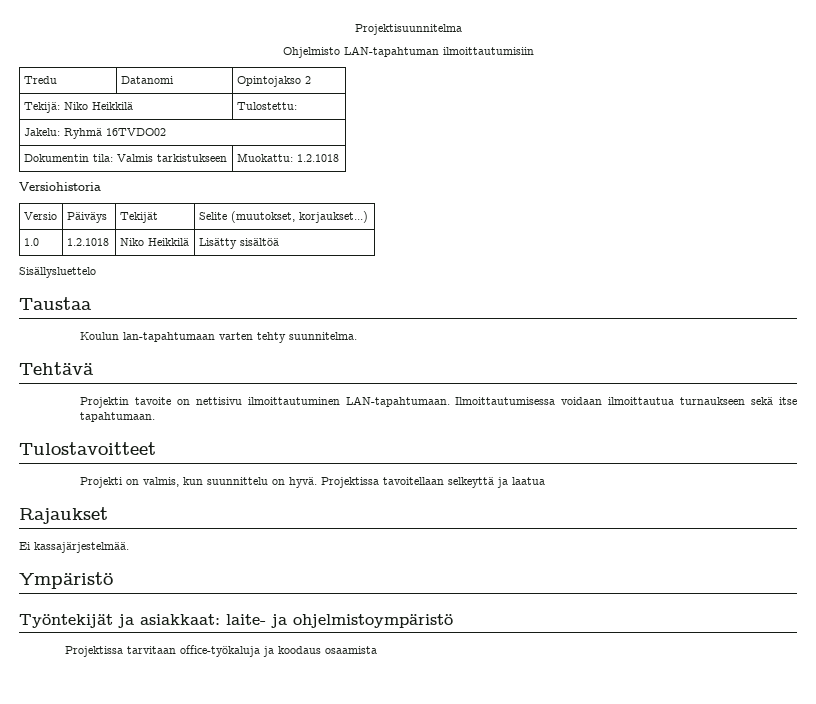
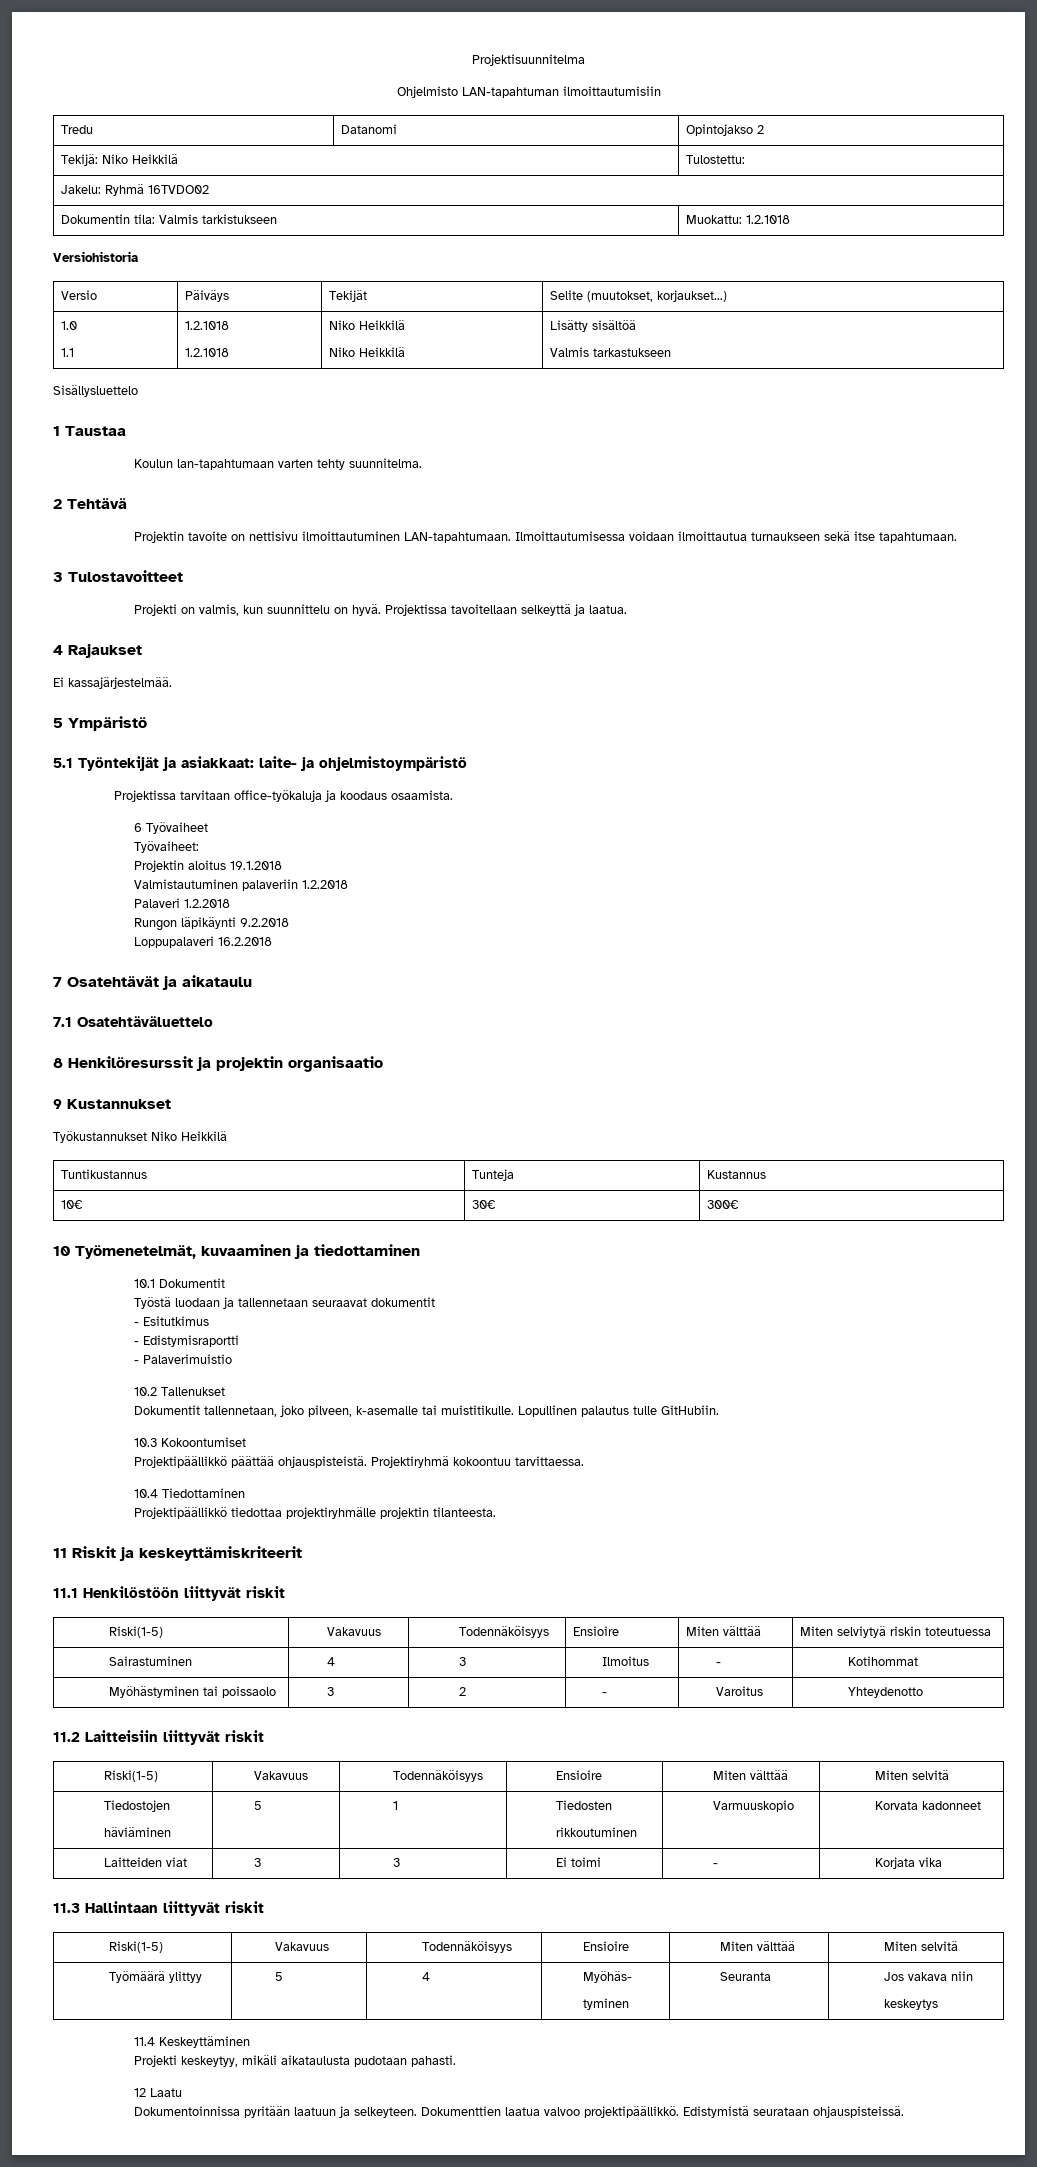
[66,238,109,246] [119,238,189,246] | 1.2.1018 | Niko Heikkilä -> [60,348,74,357] [184,321,229,330] [184,348,229,357] [328,320,405,330] [328,347,405,357] // 1.1 | 1.2.1018 // 1.2.1018 | Niko Heikkilä // Niko Heikkilä
(279, 242) none -> [549,347,671,357] // Valmis tarkastukseen
(96, 272) none -> [53,426,60,436] 1
(357, 336) none -> [53,499,62,509] 2
(155, 417) none -> [53,572,63,582] 3
[511,477,545,485] laatua // -> [588,605,627,614] [53,645,63,655] laatua. // 4
(129, 547) none -> [53,718,63,728] 5
(113, 580) none -> [53,758,73,768] 5.1
[324,646,377,654] osaamista -> [390,790,453,800] [133,822,208,834] [133,841,199,853] [133,860,282,872] [133,879,348,891] [133,898,230,908] [133,917,289,931] [133,936,272,948] [53,975,252,990] [53,1016,213,1027] [53,1056,383,1072] [53,1099,171,1109] [53,1131,227,1143] [60,1169,147,1179] [471,1169,514,1181] [706,1170,766,1179] [60,1200,83,1209] [471,1200,496,1209] [706,1200,739,1209] [53,1244,420,1259] [133,1278,225,1288] [133,1297,435,1309] [133,1316,209,1326] [133,1335,239,1347] [133,1354,232,1364] [133,1387,225,1396] [133,1405,719,1417] [133,1437,246,1447] [133,1456,584,1468] [133,1488,245,1498] [133,1507,496,1519] [53,1546,302,1561] [53,1586,285,1601] [109,1626,164,1638] [327,1627,382,1636] [458,1626,549,1638] [572,1626,619,1636] [685,1626,761,1636] [799,1626,991,1638] [109,1656,193,1666] [327,1657,336,1666] [458,1657,466,1666] [602,1656,650,1666] [715,1662,721,1666] [848,1656,919,1666] [109,1686,277,1698] [327,1687,335,1696] [458,1687,466,1696] [602,1692,608,1696] [715,1686,763,1696] [848,1687,924,1698] [53,1730,264,1745] [104,1770,159,1782] [253,1771,308,1780] [392,1770,483,1782] [556,1770,603,1780] [712,1770,788,1780] [875,1770,950,1780] [104,1800,171,1812] [104,1827,172,1837] [253,1801,262,1810] [392,1801,398,1810] [556,1800,613,1810] [556,1827,638,1837] [712,1800,794,1812] [875,1801,982,1810] [104,1857,188,1867] [253,1858,261,1867] [392,1858,400,1867] [556,1857,602,1867] [712,1863,718,1867] [875,1857,943,1869] [53,1901,264,1916] [109,1941,164,1953] [274,1942,329,1951] [421,1941,512,1953] [582,1941,629,1951] [720,1941,796,1951] [883,1941,958,1951] [109,1971,203,1983] [274,1972,283,1981] [421,1972,430,1981] [582,1971,632,1983] [582,1998,629,2010] [720,1972,772,1981] [883,1971,973,1981] [883,1999,938,2010] [133,2036,250,2048] [133,2055,456,2067] [133,2088,182,2097] [133,2106,904,2118] osaamista. // 6 Työvaiheet // Työvaiheet: // Projektin aloitus 19.1.2018 // Valmistautuminen palaveriin 1.2.2018 // Palaveri 1.2.2018 // Rungon läpikäynti 9.2.2018 // Loppupalaveri 16.2.2018 // 7 Osatehtävät ja aikataulu // 7.1 Osatehtäväluettelo // 8 Henkilöresurssit ja projektin organisaatio // 9 Kustannukset // Työkustannukset Niko Heikkilä // Tuntikustannus | Tunteja | Kustannus // 10€ | 30€ | 300€ // 10 Työmenetelmät, kuvaaminen ja tiedottaminen // 10.1 Dokumentit // Työstä luodaan ja tallennetaan seuraavat dokumentit // - Esitutkimus // - Edistymisraportti // - Palaverimuistio // 10.2 Tallenukset // Dokumentit tallennetaan, joko pilveen, k-asemalle tai muistitikulle. Lopullinen palautus tulle GitHubiin. // 10.3 Kokoontumiset // Projektipäällikkö päättää ohjauspisteistä. Projektiryhmä kokoontuu tarvittaessa. // 10.4 Tiedottaminen // Projektipäällikkö tiedottaa projektiryhmälle projektin tilanteesta. // 11 Riskit ja keskeyttämiskriteerit // 11.1 Henkilöstöön liittyvät riskit // Riski(1-5) | Vakavuus | Todennäköisyys | Ensioire | Miten välttää | Miten selviytyä riskin toteutuessa // Sairastuminen | 4 | 3 | Ilmoitus | - | Kotihommat // Myöhästyminen tai poissaolo | 3 | 2 | - | Varoitus | Yhteydenotto // 11.2 Laitteisiin liittyvät riskit // Riski(1-5) | Vakavuus | Todennäköisyys | Ensioire | Miten välttää | Miten selvitä // Tiedostojen // häviäminen | 5 | 1 | Tiedosten // rikkoutuminen | Varmuuskopio | Korvata kadonneet // Laitteiden viat | 3 | 3 | Ei toimi | - | Korjata vika // 11.3 Hallintaan liittyvät riskit // Riski(1-5) | Vakavuus | Todennäköisyys | Ensioire | Miten välttää | Miten selvitä // Työmäärä ylittyy | 5 | 4 | Myöhäs- // tyminen | Seuranta | Jos vakava niin // keskeytys // 11.4 Keskeyttäminen // Projekti keskeytyy, mikäli aikataulusta pudotaan pahasti. // 12 Laatu // Dokumentoinnissa pyritään laatuun ja selkeyteen. Dokumenttien laatua valvoo projektipäällikkö. Edistymistä seurataan ohjauspisteissä.

